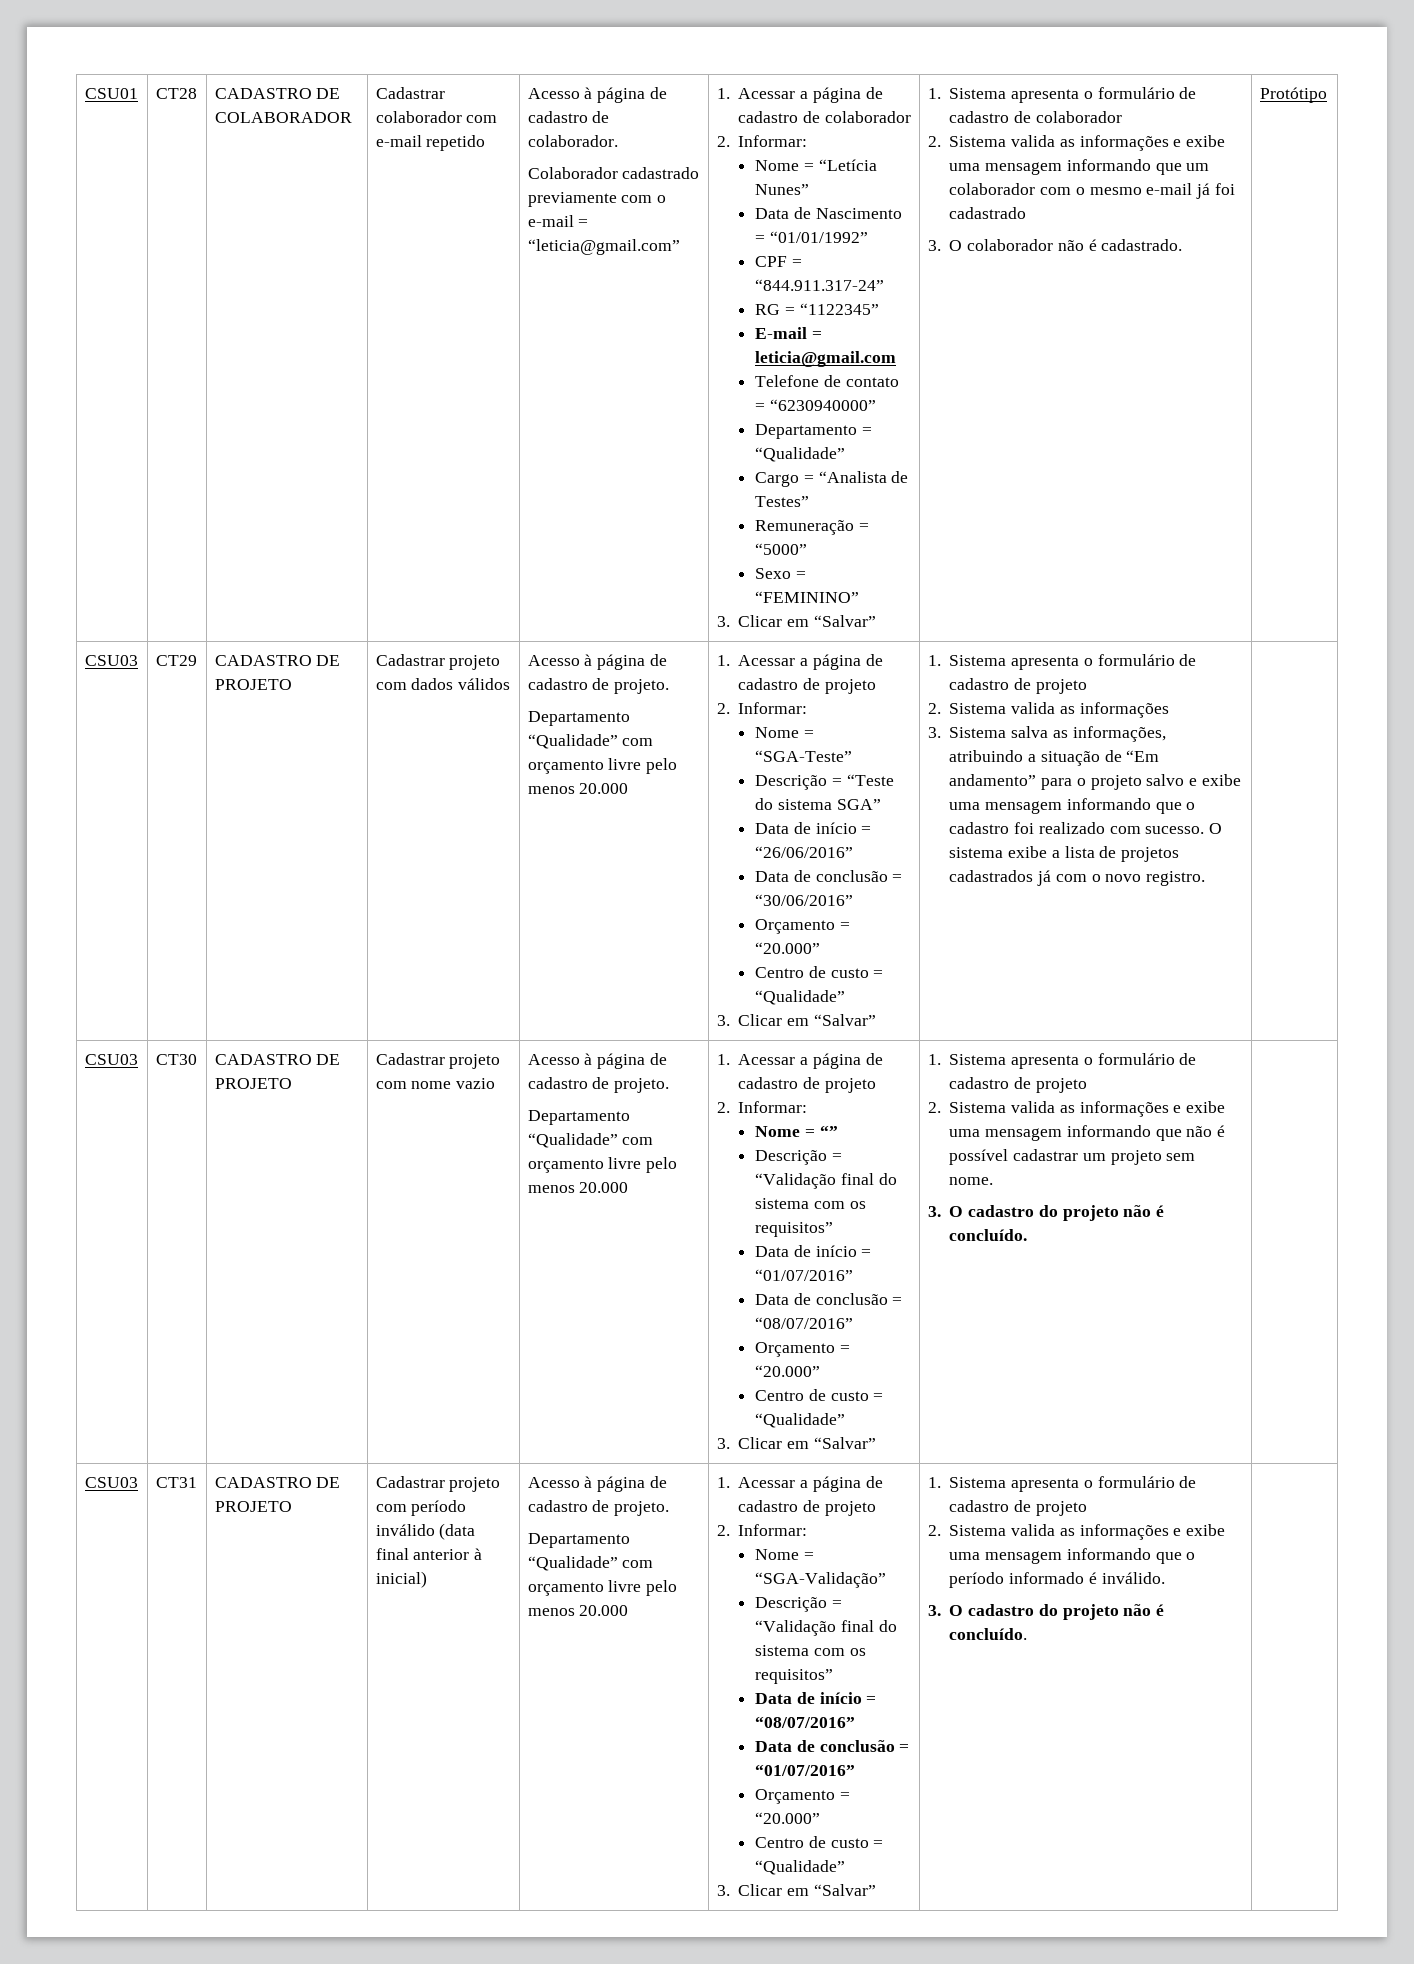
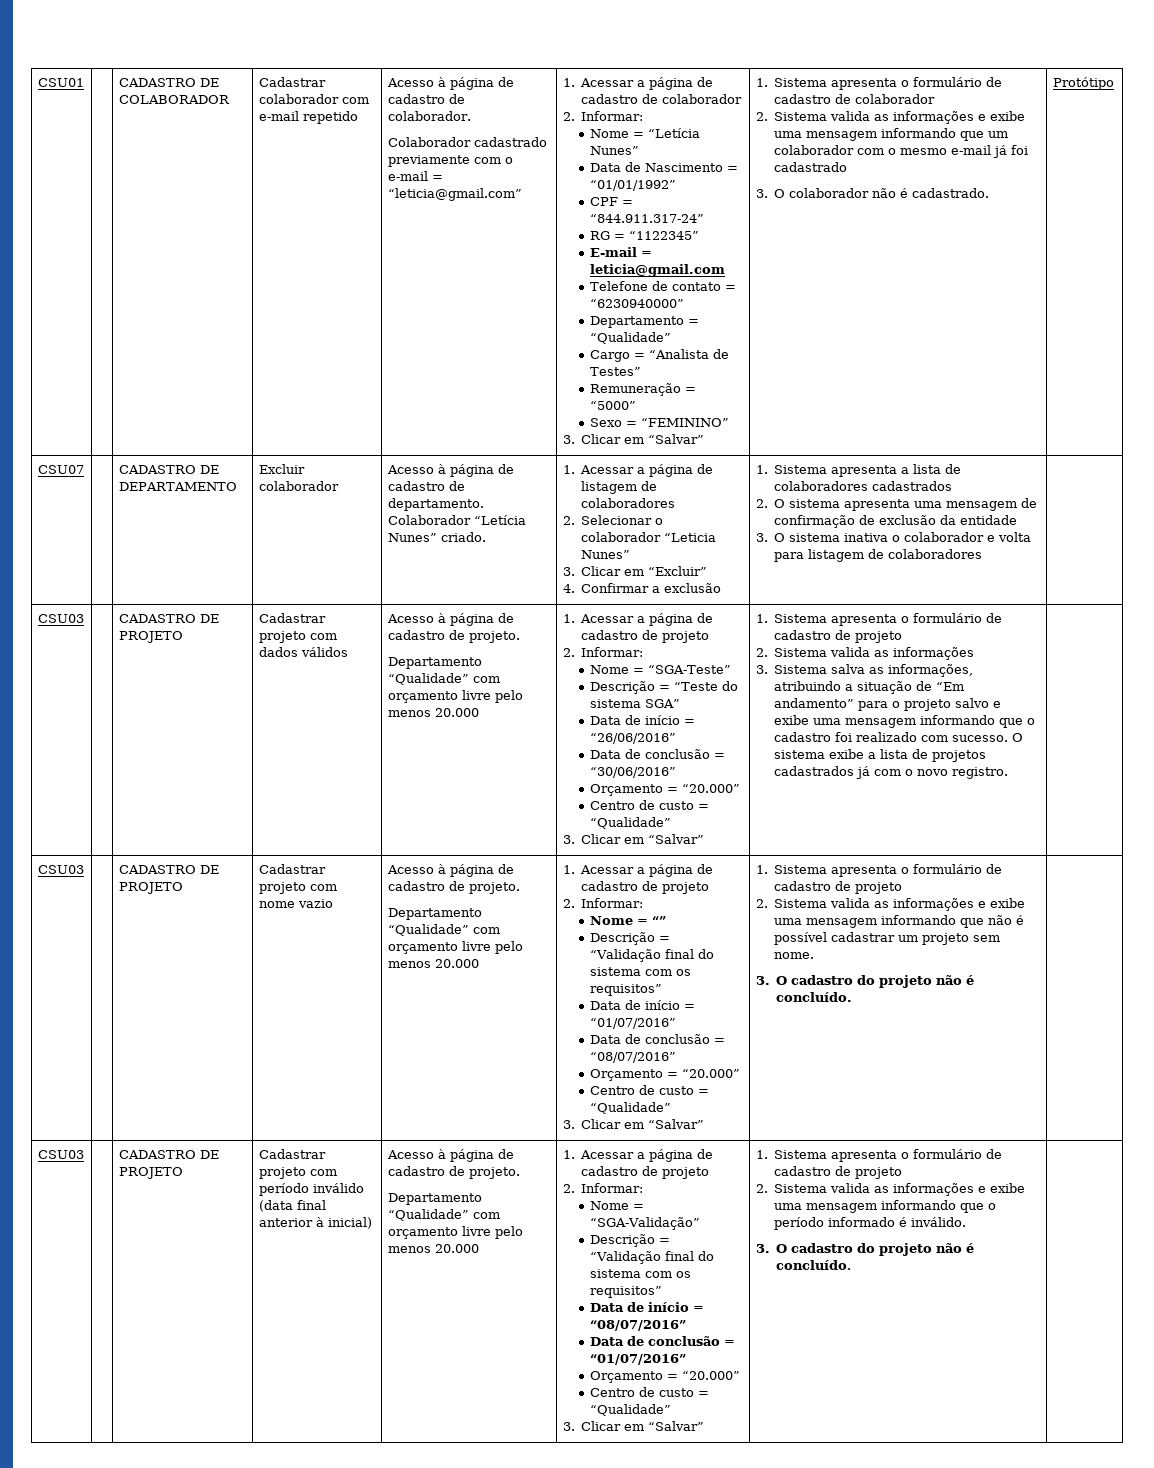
[155,88,197,99] CT28 -> (84, 82) none
[84,655,138,666] [155,655,197,666] // CSU03 | CT29 -> [37,465,84,474] [118,465,219,474] [118,482,237,491] [258,464,305,474] [258,481,339,491] [386,464,514,477] [387,481,465,491] [387,498,484,511] [387,515,526,525] [387,532,486,542] [562,464,714,477] [581,481,658,494] [581,498,676,508] [562,515,664,525] [581,532,717,542] [581,550,631,559] [562,566,708,576] [562,583,722,593] [755,464,962,477] [774,481,953,491] [755,498,1038,511] [774,515,1018,528] [755,532,1032,542] [774,549,983,562] [37,614,84,623] // CSU07 | | CADASTRO DE DEPARTAMENTO | Excluir colaborador | Acesso à página de cadastro de departamento. Colaborador “Letícia Nunes” criado. | 1. Acessar a página de listagem de colaboradores // 2. Selecionar o colaborador “Leticia Nunes” // 3. Clicar em “Excluir” // 4. Confirmar a exclusão | 1. Sistema apresenta a lista de colaboradores cadastrados // 2. O sistema apresenta uma mensagem de confirmação de exclusão da entidade // 3. O sistema inativa o colaborador e volta para listagem de colaboradores | // CSU03 |
[155,1054,197,1065] CT30 -> (84, 869) none
[155,1477,197,1488] CT31 -> (84, 1154) none

